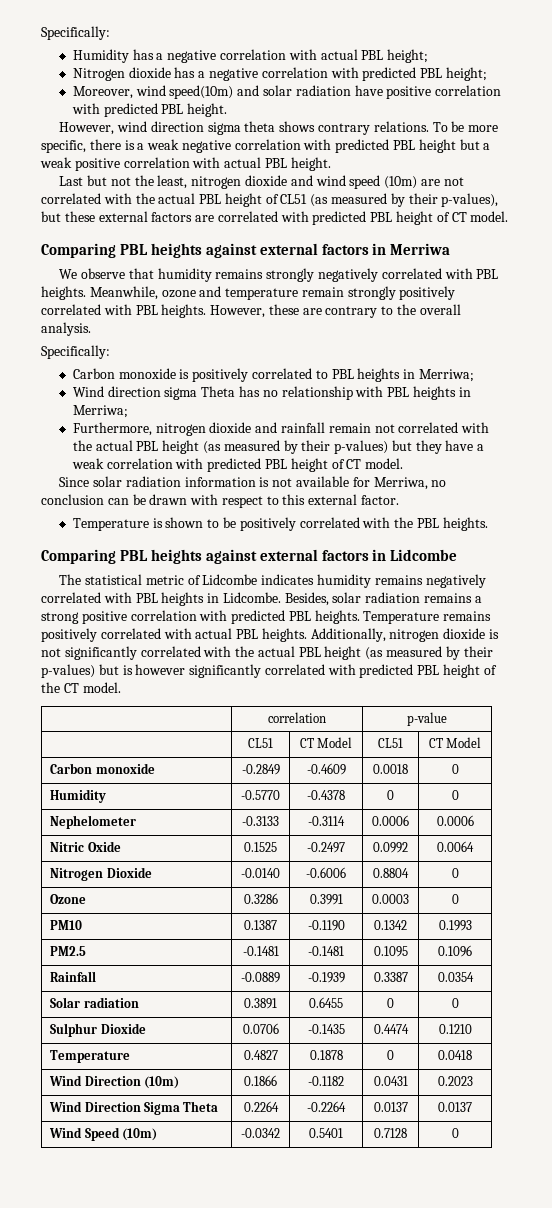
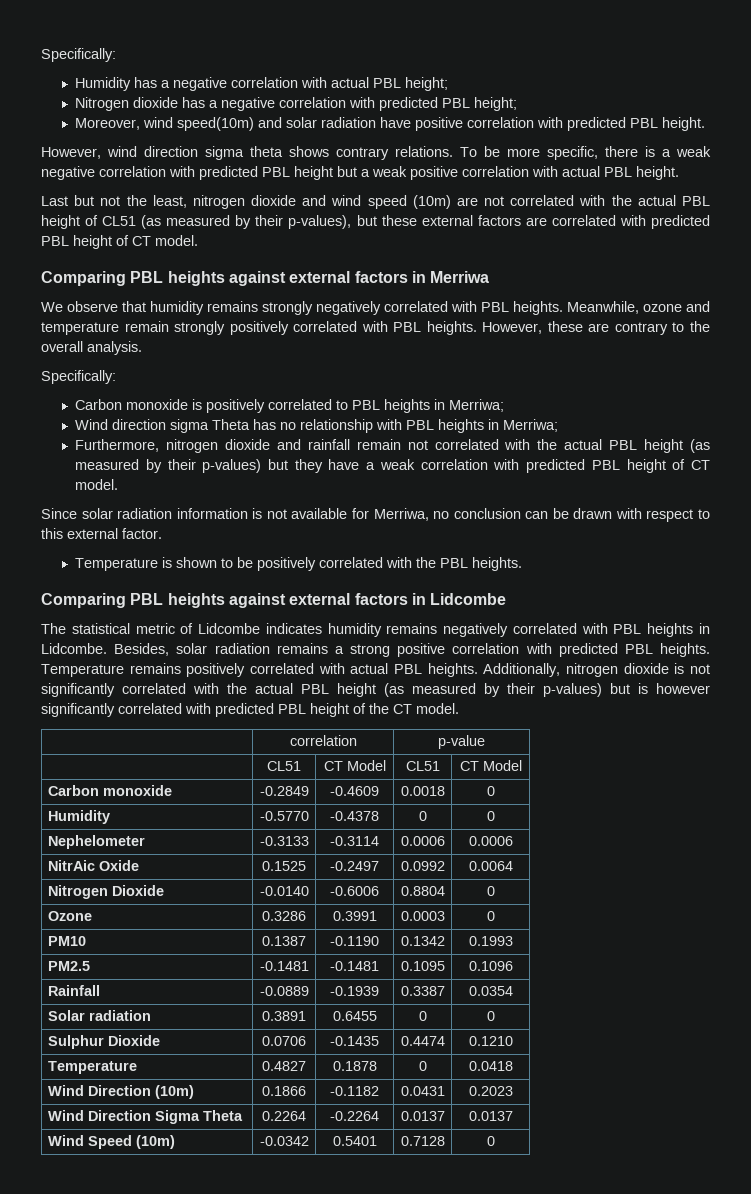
[50,842,85,852] Nitric -> [47,860,95,871] NitrAic

